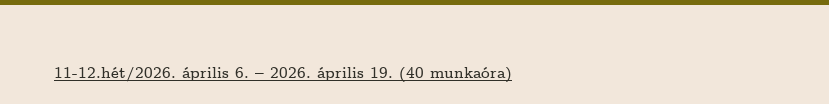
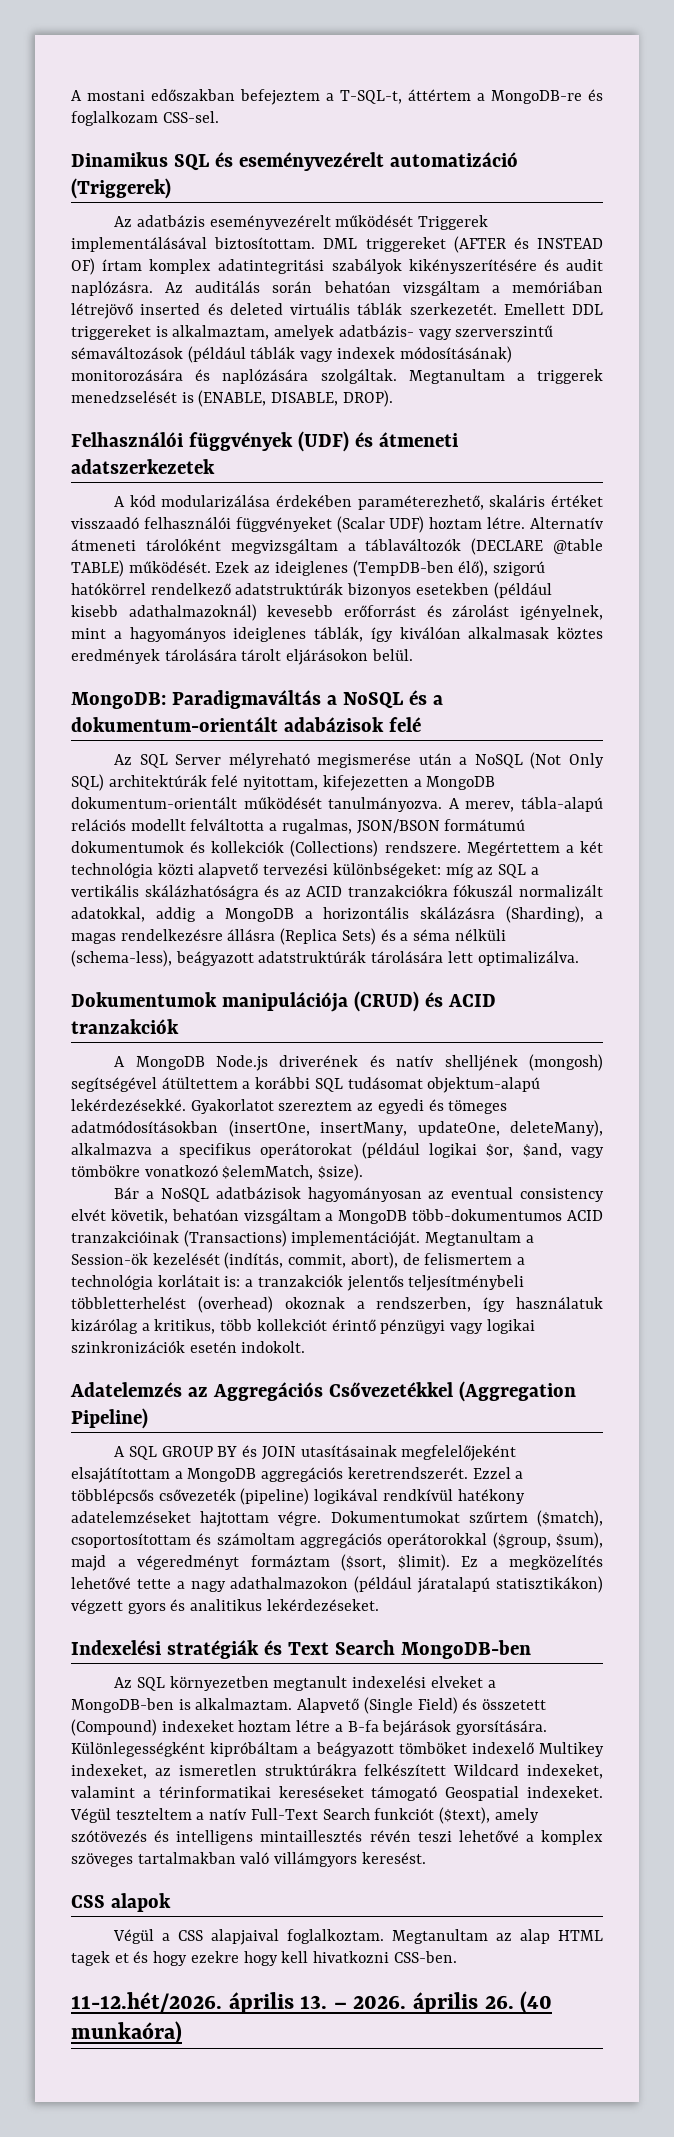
(54, 74) none -> [71,89,603,105] [71,111,219,126] [71,152,518,171] [71,178,171,199] [114,215,489,230] [71,236,604,253] [71,258,604,275] [71,281,603,296] [71,303,603,319] [71,325,554,340] [71,346,512,363] [71,369,604,384] [71,390,393,407] [71,431,458,452] [71,459,215,474] [114,495,603,510] [71,516,603,533] [71,538,603,555] [71,560,546,577] [71,582,552,599] [71,604,604,621] [71,627,603,642] [71,649,413,665] [71,690,443,709] [71,717,421,732] [114,752,604,769] [71,774,496,791] [71,797,603,812] [71,819,526,834] [71,840,604,857] [71,863,539,878] [71,885,603,900] [71,906,603,923] [71,928,506,945] [71,950,579,967] [71,991,496,1012] [71,1019,179,1034] [114,1054,604,1071] [71,1077,541,1093] [71,1099,508,1114] [71,1120,603,1137] [71,1142,604,1159] [71,1164,364,1181] [114,1187,604,1202] [71,1209,604,1224] [71,1230,534,1247] [71,1252,526,1269] [71,1275,525,1291] [71,1296,603,1313] [71,1319,535,1334] [71,1341,306,1353] [70,1381,576,1402] [71,1408,148,1429] [114,1445,517,1461] [71,1467,524,1483] [71,1488,525,1505] [71,1510,603,1527] [71,1532,603,1549] [71,1554,603,1571] [71,1576,603,1593] [71,1599,379,1614] [71,1640,531,1659] [114,1676,496,1691] [71,1697,547,1714] [71,1719,548,1736] [71,1742,604,1757] [71,1764,603,1779] [71,1786,603,1801] [70,1807,539,1824] [71,1830,603,1845] [71,1852,426,1867] [71,1893,171,1912] [113,1929,603,1945] [71,1951,457,1966] A mostani edőszakban befejeztem a T-SQL-t, áttértem a MongoDB-re és foglalkozam CSS-sel. // Dinamikus SQL és eseményvezérelt automatizáció (Triggerek) // Az adatbázis eseményvezérelt működését Triggerek implementálásával biztosítottam. DML triggereket (AFTER és INSTEAD OF) írtam komplex adatintegritási szabályok kikényszerítésére és audit naplózásra. Az auditálás során behatóan vizsgáltam a memóriában létrejövő inserted és deleted virtuális táblák szerkezetét. Emellett DDL triggereket is alkalmaztam, amelyek adatbázis- vagy szerverszintű sémaváltozások (például táblák vagy indexek módosításának) monitorozására és naplózására szolgáltak. Megtanultam a triggerek menedzselését is (ENABLE, DISABLE, DROP). // Felhasználói függvények (UDF) és átmeneti adatszerkezetek // A kód modularizálása érdekében paraméterezhető, skaláris értéket visszaadó felhasználói függvényeket (Scalar UDF) hoztam létre. Alternatív átmeneti tárolóként megvizsgáltam a táblaváltozók (DECLARE @table TABLE) működését. Ezek az ideiglenes (TempDB-ben élő), szigorú hatókörrel rendelkező adatstruktúrák bizonyos esetekben (például kisebb adathalmazoknál) kevesebb erőforrást és zárolást igényelnek, mint a hagyományos ideiglenes táblák, így kiválóan alkalmasak köztes eredmények tárolására tárolt eljárásokon belül. // MongoDB: Paradigmaváltás a NoSQL és a dokumentum-orientált adabázisok felé // Az SQL Server mélyreható megismerése után a NoSQL (Not Only SQL) architektúrák felé nyitottam, kifejezetten a MongoDB dokumentum-orientált működését tanulmányozva. A merev, tábla-alapú relációs modellt felváltotta a rugalmas, JSON/BSON formátumú dokumentumok és kollekciók (Collections) rendszere. Megértettem a két technológia közti alapvető tervezési különbségeket: míg az SQL a vertikális skálázhatóságra és az ACID tranzakciókra fókuszál normalizált adatokkal, addig a MongoDB a horizontális skálázásra (Sharding), a magas rendelkezésre állásra (Replica Sets) és a séma nélküli (schema-less), beágyazott adatstruktúrák tárolására lett optimalizálva. // Dokumentumok manipulációja (CRUD) és ACID tranzakciók // A MongoDB Node.js driverének és natív shelljének (mongosh) segítségével átültettem a korábbi SQL tudásomat objektum-alapú lekérdezésekké. Gyakorlatot szereztem az egyedi és tömeges adatmódosításokban (insertOne, insertMany, updateOne, deleteMany), alkalmazva a specifikus operátorokat (például logikai $or, $and, vagy tömbökre vonatkozó $elemMatch, $size). // Bár a NoSQL adatbázisok hagyományosan az eventual consistency elvét követik, behatóan vizsgáltam a MongoDB több-dokumentumos ACID tranzakcióinak (Transactions) implementációját. Megtanultam a Session-ök kezelését (indítás, commit, abort), de felismertem a technológia korlátait is: a tranzakciók jelentős teljesítménybeli többletterhelést (overhead) okoznak a rendszerben, így használatuk kizárólag a kritikus, több kollekciót érintő pénzügyi vagy logikai szinkronizációk esetén indokolt. // Adatelemzés az Aggregációs Csővezetékkel (Aggregation Pipeline) // A SQL GROUP BY és JOIN utasításainak megfelelőjeként elsajátítottam a MongoDB aggregációs keretrendszerét. Ezzel a többlépcsős csővezeték (pipeline) logikával rendkívül hatékony adatelemzéseket hajtottam végre. Dokumentumokat szűrtem ($match), csoportosítottam és számoltam aggregációs operátorokkal ($group, $sum), majd a végeredményt formáztam ($sort, $limit). Ez a megközelítés lehetővé tette a nagy adathalmazokon (például járatalapú statisztikákon) végzett gyors és analitikus lekérdezéseket. // Indexelési stratégiák és Text Search MongoDB-ben // Az SQL környezetben megtanult indexelési elveket a MongoDB-ben is alkalmaztam. Alapvető (Single Field) és összetett (Compound) indexeket hoztam létre a B-fa bejárások gyorsítására. Különlegességként kipróbáltam a beágyazott tömböket indexelő Multikey indexeket, az ismeretlen struktúrákra felkészített Wildcard indexeket, valamint a térinformatikai kereséseket támogató Geospatial indexeket. Végül teszteltem a natív Full-Text Search funkciót ($text), amely szótövezés és intelligens mintaillesztés révén teszi lehetővé a komplex szöveges tartalmakban való villámgyors keresést. // CSS alapok // Végül a CSS alapjaival foglalkoztam. Megtanultam az alap HTML tagek et és hogy ezekre hogy kell hivatkozni CSS-ben. //
[235,67,249,78] 6. -> [300,1995,328,2009] 13.
[370,67,393,78] 19. -> [484,1995,514,2009] 26.

